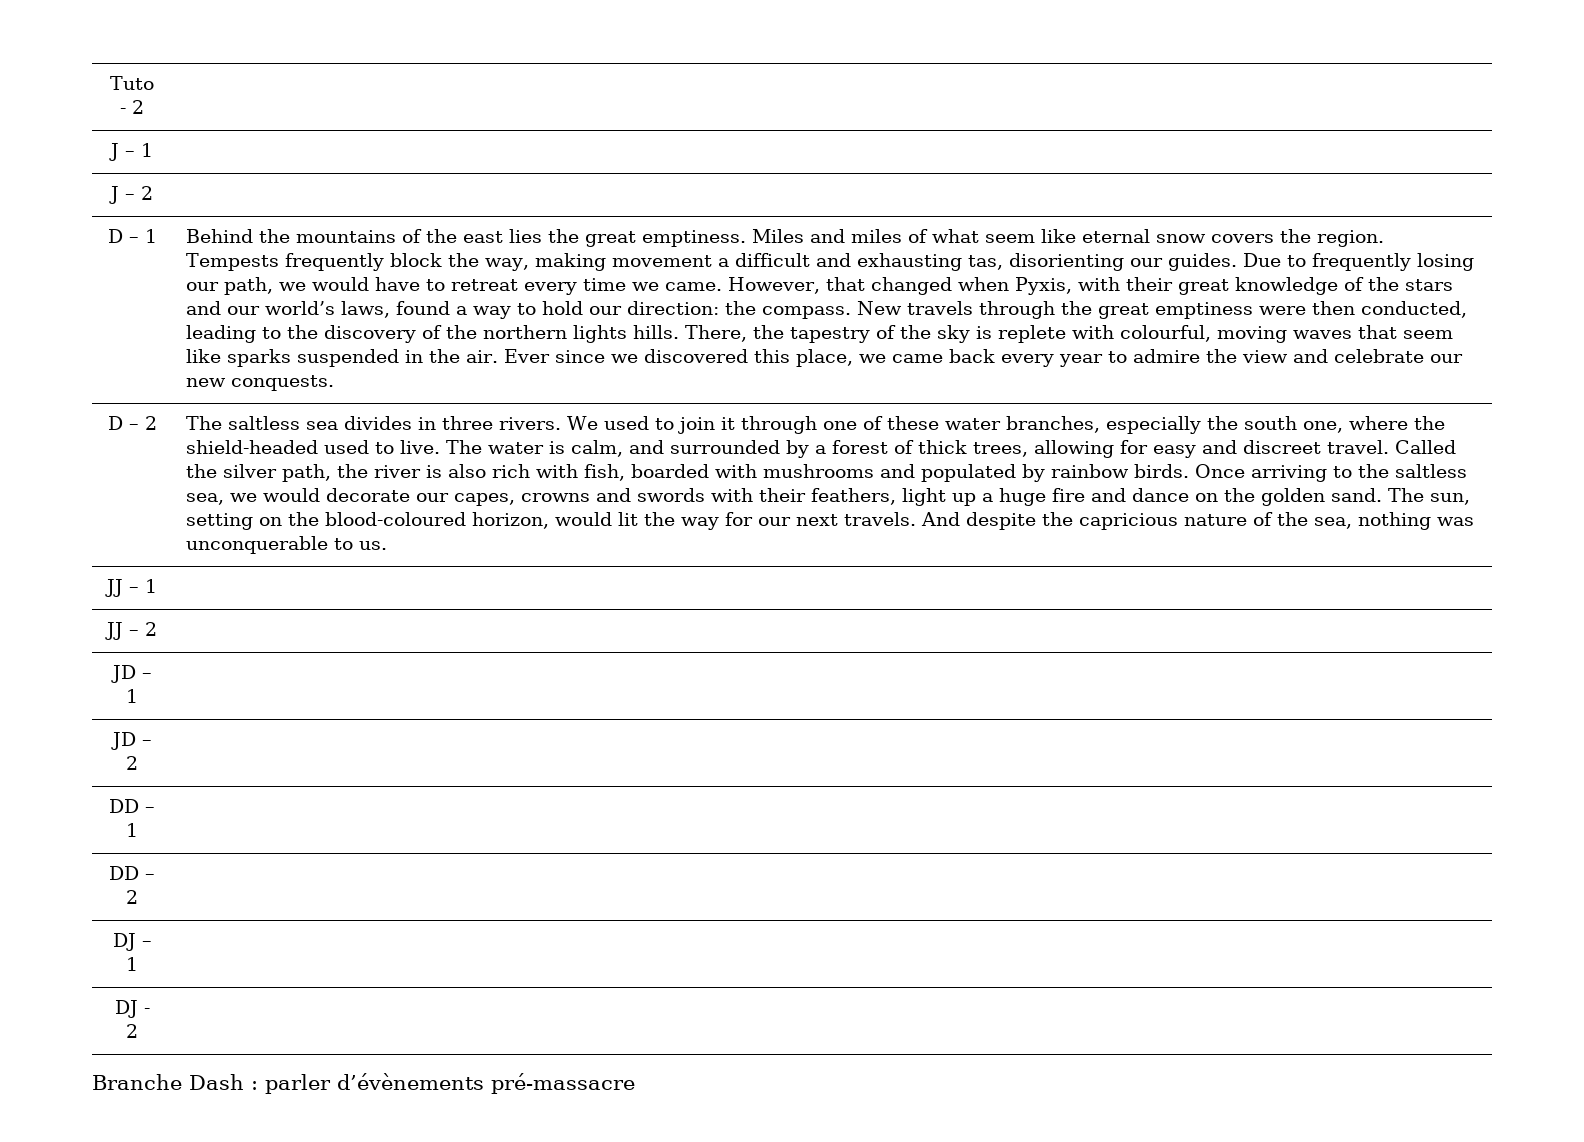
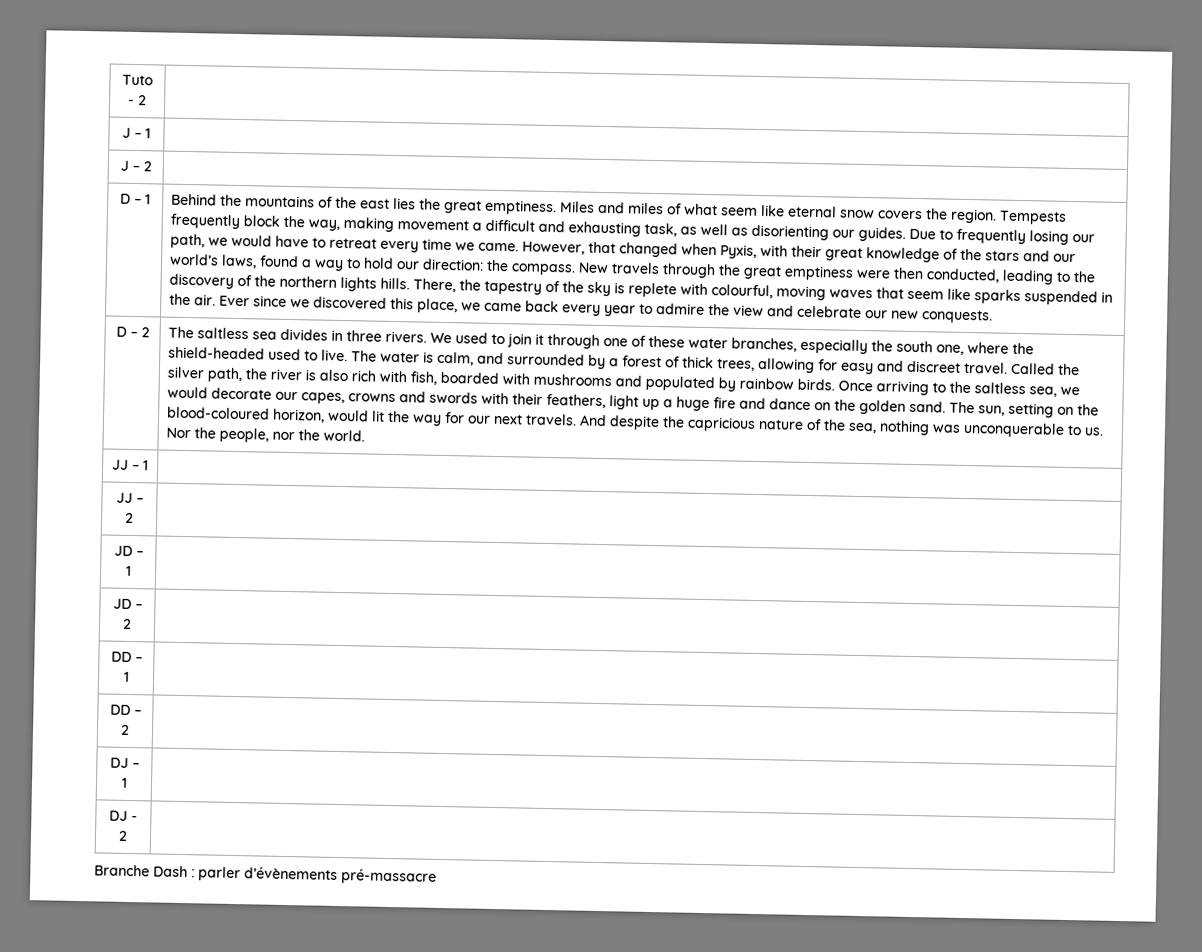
[967,255,1003,270] tas, -> [644,222,749,237] task, as well as
(387, 545) none -> [166,427,366,443] Nor the people, nor the world.

